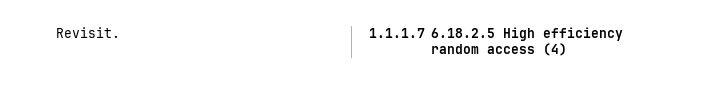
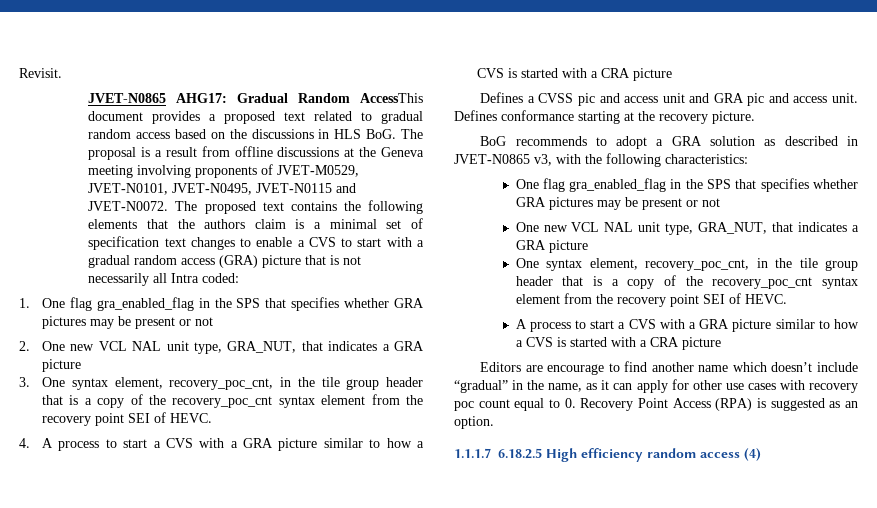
(120, 32) none -> [88,93,424,103] [88,111,424,124] [88,129,424,139] [88,146,425,160] [88,164,360,178] [88,183,357,195] [88,200,424,214] [88,218,424,229] [88,236,424,250] [88,255,362,268] [88,273,240,286] [19,297,424,311] [42,316,214,329] [19,341,425,354] [42,359,82,372] [19,377,423,390] [42,394,423,408] [42,412,213,426] [19,438,424,451] [477,68,673,81] [480,92,858,106] [454,110,755,124] [480,136,858,149] [454,153,748,167] [515,178,858,192] [515,197,720,210] [515,222,859,235] [515,240,588,253] [515,258,858,271] [515,275,859,289] [515,293,787,307] [515,319,859,332] [515,337,721,350] [480,361,858,375] [454,379,858,393] [454,398,859,411] [454,416,494,429] // JVET-N0865 AHG17: Gradual Random AccessThis document provides a proposed text related to gradual random access based on the discussions in HLS BoG. The proposal is a result from offline discussions at the Geneva meeting involving proponents of JVET-M0529, JVET-N0101, JVET-N0495, JVET-N0115 and JVET-N0072. The proposed text contains the following elements that the authors claim is a minimal set of specification text changes to enable a CVS to start with a gradual random access (GRA) picture that is not necessarily all Intra coded: // 1. One flag gra_enabled_flag in the SPS that specifies whether GRA pictures may be present or not // 2. One new VCL NAL unit type, GRA_NUT, that indicates a GRA picture // 3. One syntax element, recovery_poc_cnt, in the tile group header that is a copy of the recovery_poc_cnt syntax element from the recovery point SEI of HEVC. // 4. A process to start a CVS with a GRA picture similar to how a CVS is started with a CRA picture // Defines a CVSS pic and access unit and GRA pic and access unit. Defines conformance starting at the recovery picture. // BoG recommends to adopt a GRA solution as described in JVET-N0865 v3, with the following characteristics: // One flag gra_enabled_flag in the SPS that specifies whether GRA pictures may be present or not // One new VCL NAL unit type, GRA_NUT, that indicates a GRA picture // One syntax element, recovery_poc_cnt, in the tile group header that is a copy of the recovery_poc_cnt syntax element from the recovery point SEI of HEVC. // A process to start a CVS with a GRA picture similar to how a CVS is started with a CRA picture // Editors are encourage to find another name which doesn’t include “gradual” in the name, as it can apply for other use cases with recovery poc count equal to 0. Recovery Point Access (RPA) is suggested as an option.

